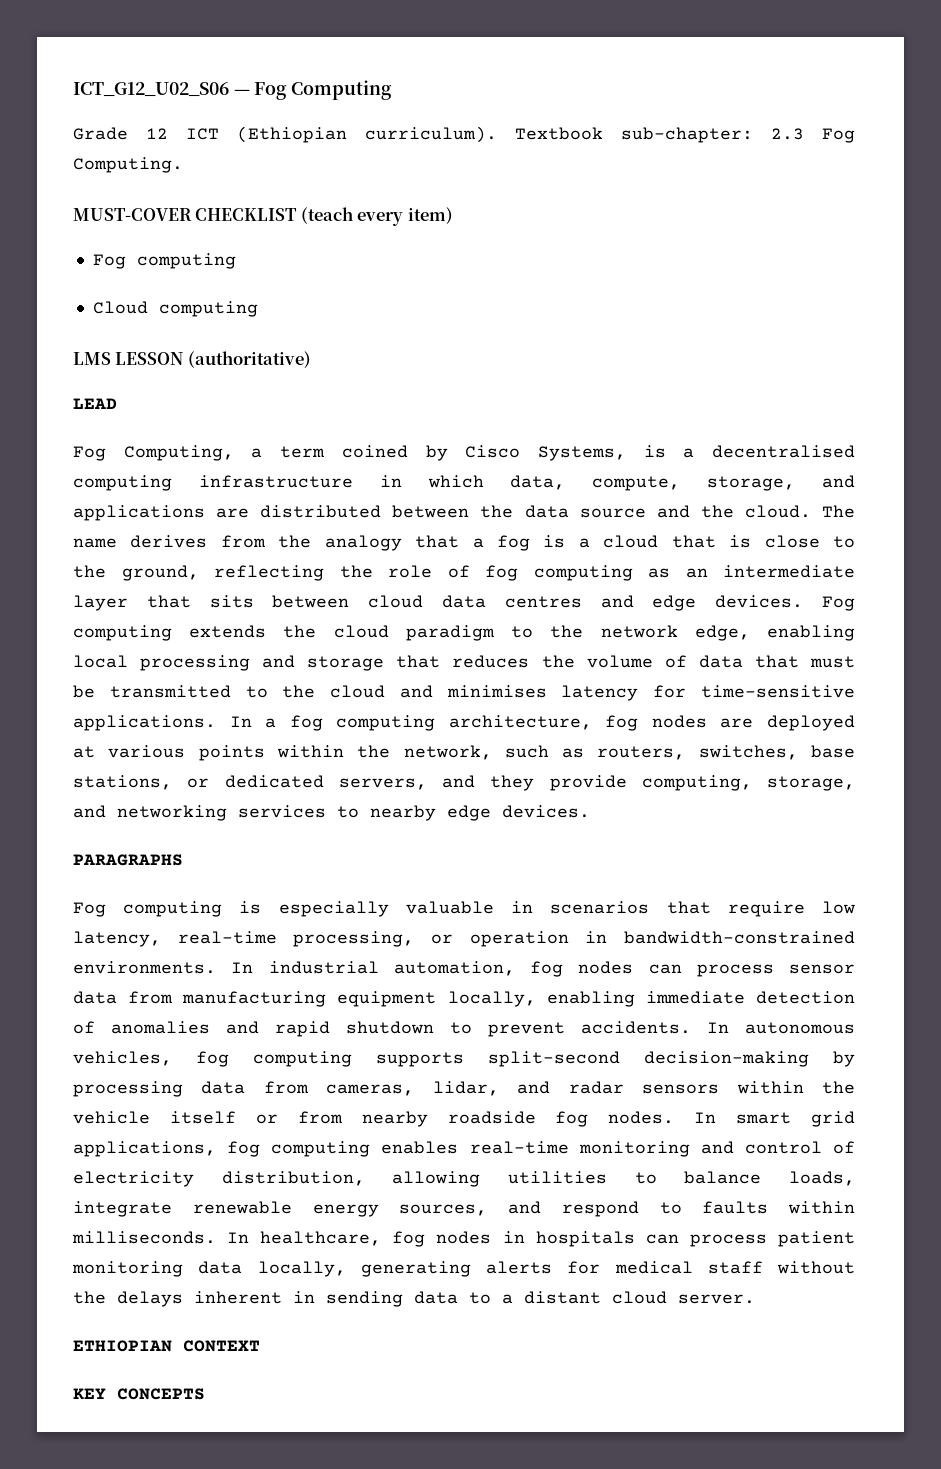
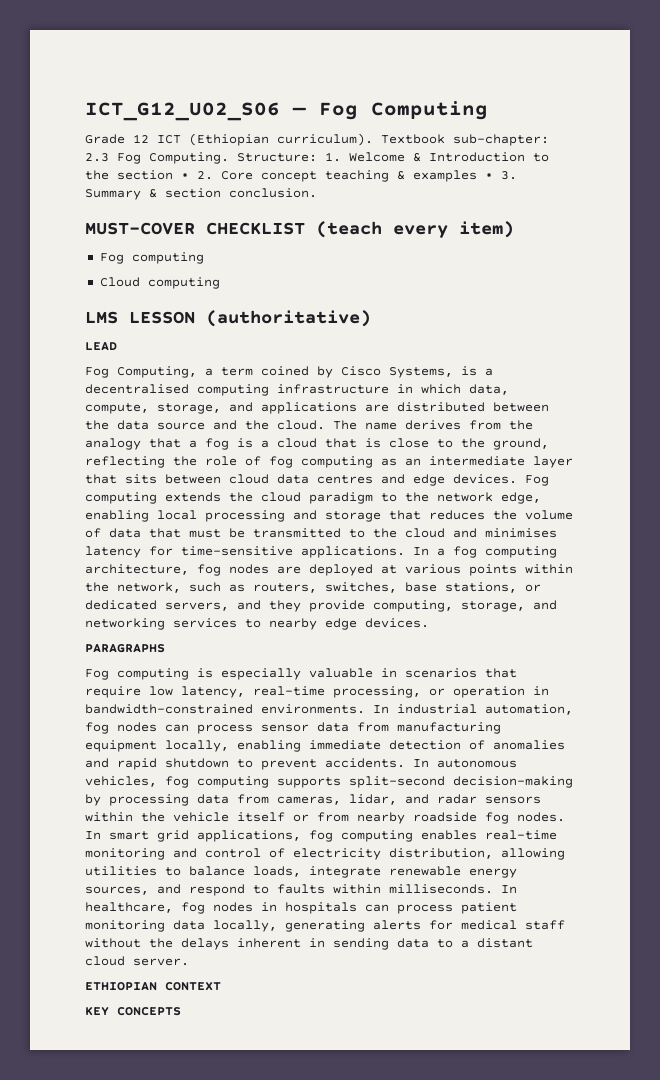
(183, 165) none -> [237,152,549,162] [85,170,517,182] [85,188,317,200] Structure: 1. Welcome & Introduction to the section • 2. Core concept teaching & examples • 3. Summary & section conclusion.

